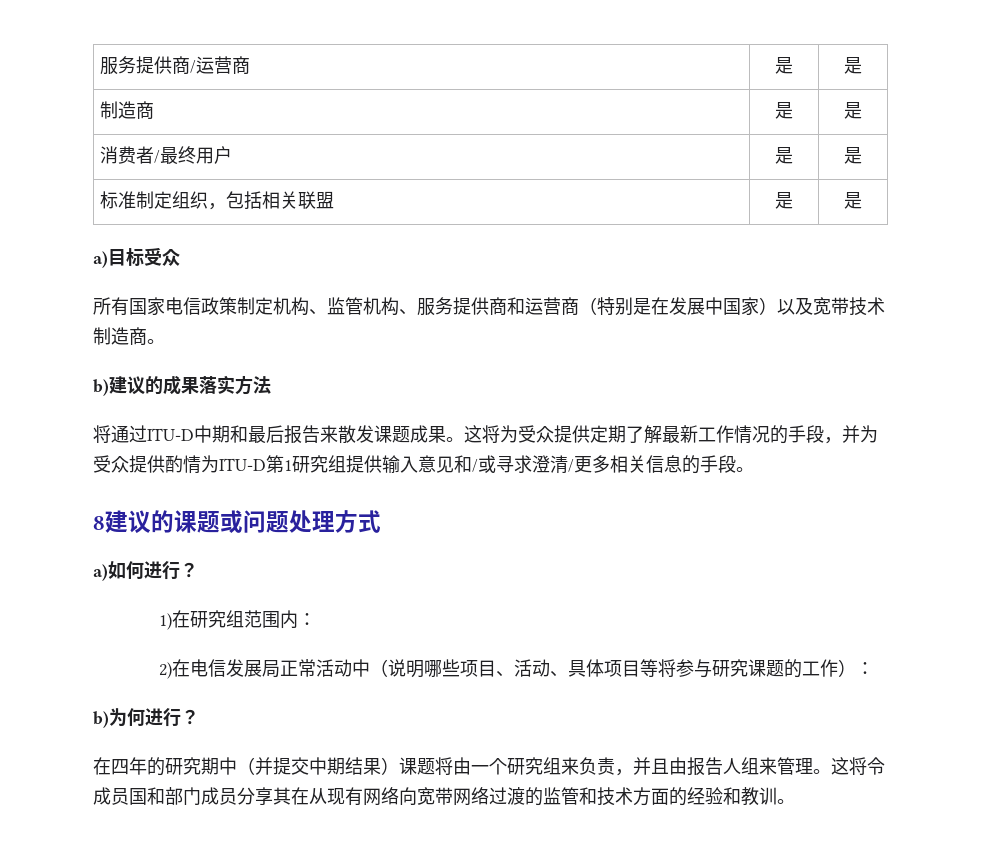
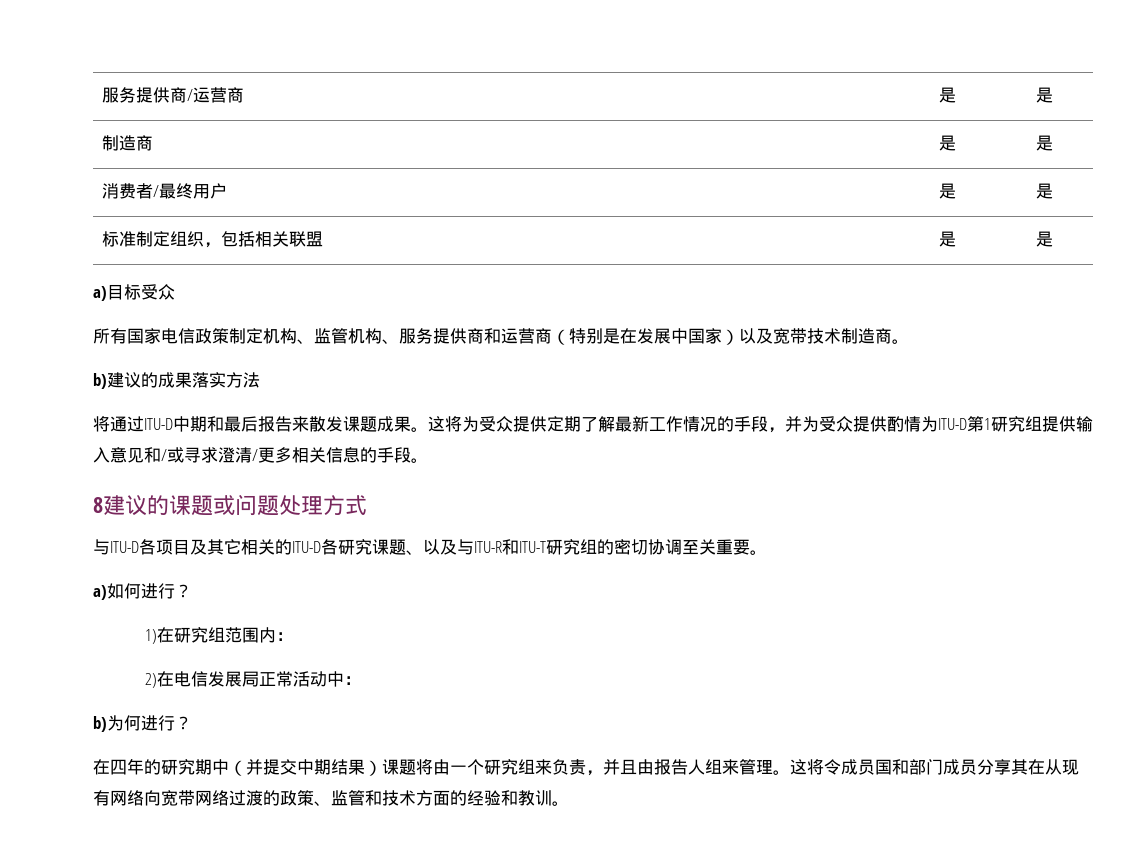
(381, 521) none -> [93,539,767,555] // 与ITU-D各项目及其它相关的ITU-D各研究课题、以及与ITU-R和ITU-T研究组的密切协调至关重要。
[370,659,857,678] （说明哪些项目、活动、具体项目等将参与研究课题的工作） -> (344, 679) none
(543, 796) none -> [280,790,331,806] 政策、

